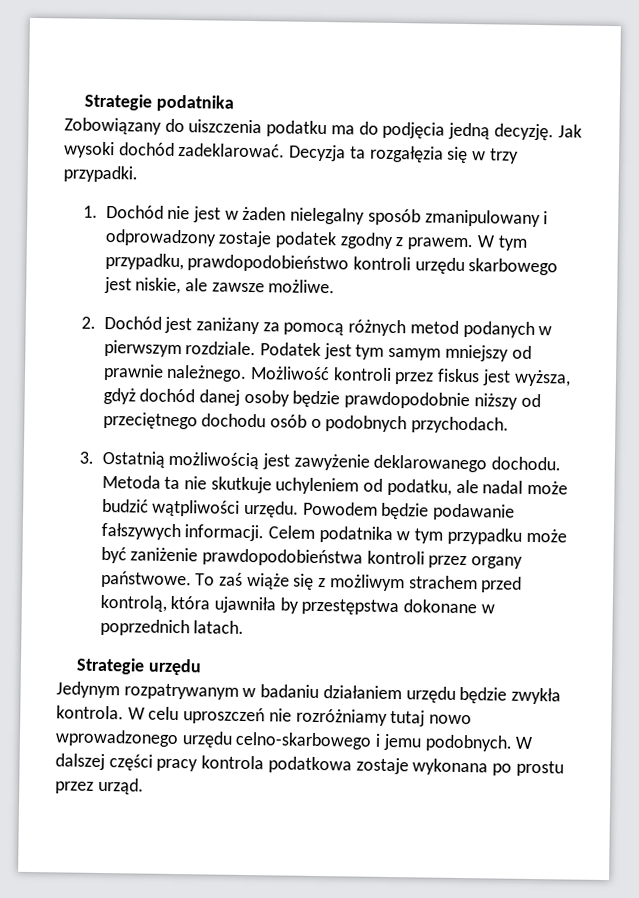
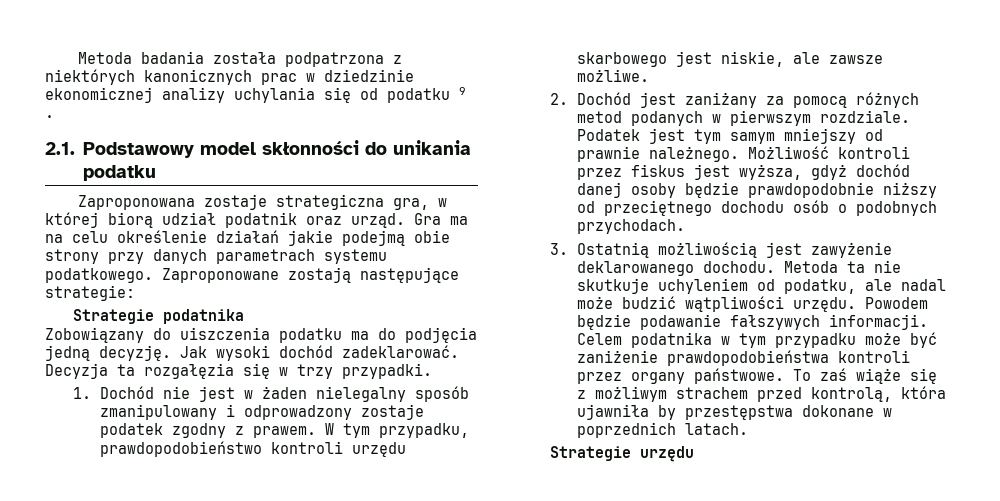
(83, 102) none -> [78,51,403,67] [45,69,414,85] [45,87,466,103] [45,115,54,118] [45,140,471,158] [82,165,156,181] [78,194,448,210] [45,212,468,228] [45,230,450,246] [45,249,387,264] [45,267,459,283] [45,285,135,301] Metoda badania została podpatrzona z niektórych kanonicznych prac w dziedzinie ekonomicznej analizy uchylania się od podatku 9 . // 2.1. Podstawowy model skłonności do unikania podatku // Zaproponowana zostaje strategiczna gra, w której biorą udział podatnik oraz urząd. Gra ma na celu określenie działań jakie podejmą obie strony przy danych parametrach systemu podatkowego. Zaproponowane zostają następujące strategie: //
[56,681,562,705] [56,705,473,727] [55,729,533,752] [55,753,564,777] [55,777,144,795] // Jedynym rozpatrywanym w badaniu działaniem urzędu będzie zwykła kontrola. W celu uproszczeń nie rozróżniamy tutaj nowo wprowadzonego urzędu celno-skarbowego i jemu podobnych. W dalszej części pracy kontrola podatkowa zostaje wykonana po prostu przez urząd. -> (694, 454) none

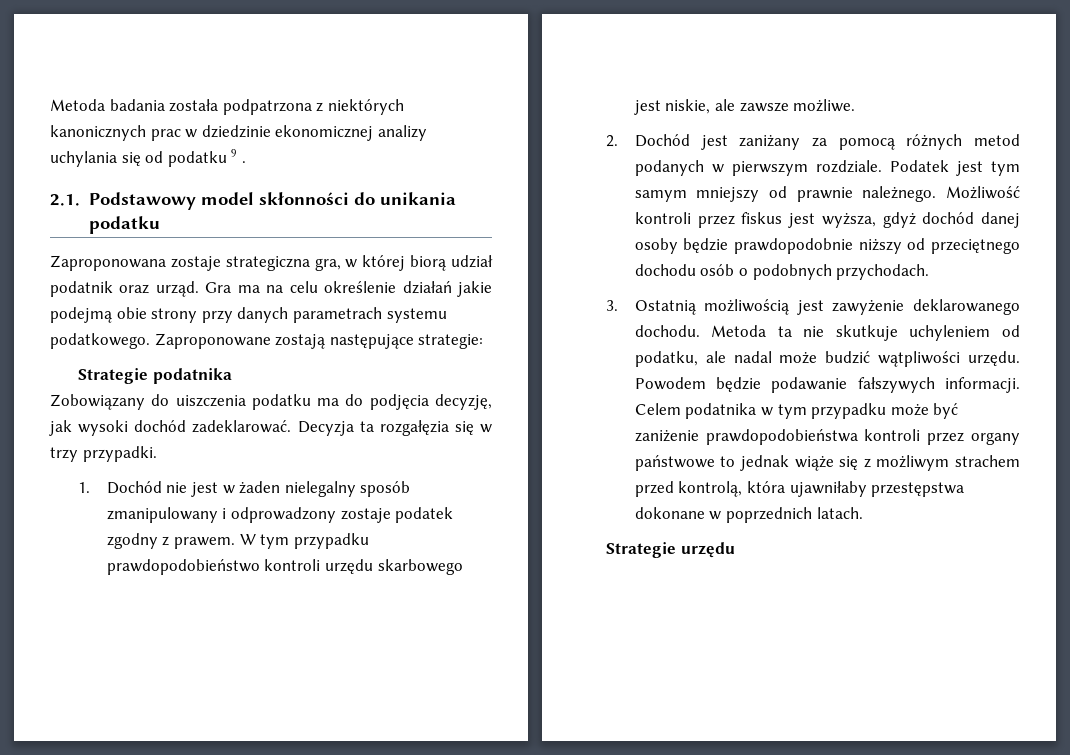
[45,345,207,361] jedną decyzję. Jak -> [435,394,492,410] [49,420,72,436] decyzję, jak
[379,423,470,438] przypadku, -> [293,533,369,549] przypadku
[694,368,848,384] państwowe. To zaś -> [634,455,790,471] państwowe to jednak
[577,404,677,420] ujawniła by -> [789,481,867,497] ujawniłaby

